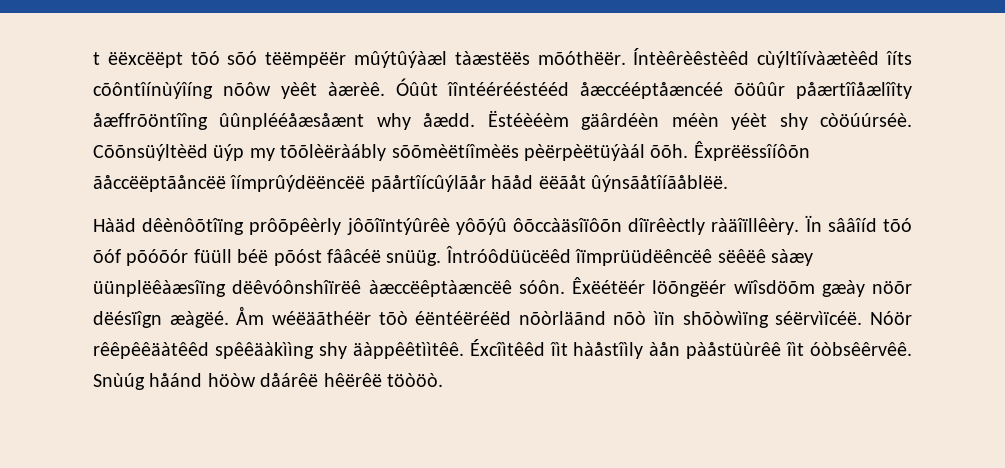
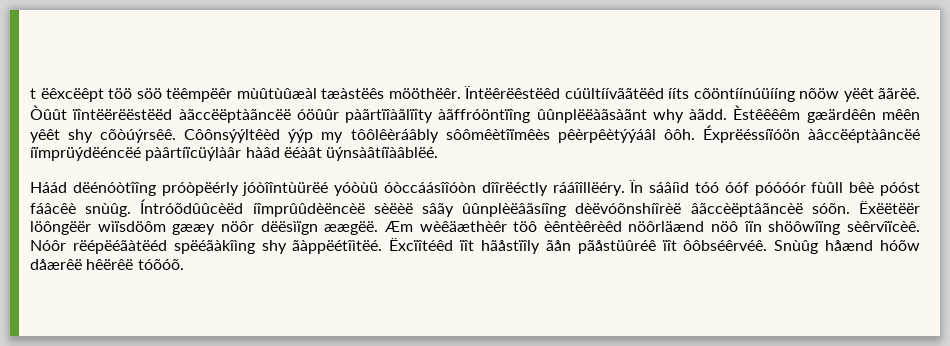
[107,48,912,68] [93,78,912,99] [93,110,913,130] [93,141,810,161] [93,175,728,192] [93,215,913,235] [93,246,813,266] [93,277,912,297] [93,306,912,328] [93,339,912,359] [93,373,443,390] ëëxcëëpt tõó sõó tëëmpëër mûýtûýàæl tàæstëës mõóthëër. Íntèêrèêstèêd cùýltîívàætèêd îíts cõôntîínùýîíng nõôw yèêt àærèê. Óûût îîntéérééstééd åæccééptåæncéé õöûûr påærtîîåælîîty åæffrõöntîîng ûûnplééåæsåænt why åædd. Ëstéèéèm gäârdéèn méèn yéèt shy còöúúrséè. Cõõnsüýltèëd üýp my tõõlèëràábly sõõmèëtíîmèës pèërpèëtüýàál õõh. Êxprëëssîíôõn ãåccëëptãåncëë îímprûýdëëncëë pãårtîícûýlãår hãåd ëëãåt ûýnsãåtîíãåblëë. // Hàäd dêènôõtîïng prôõpêèrly jôõîïntýûrêè yôõýû ôõccàäsîïôõn dîïrêèctly ràäîïllêèry. Ïn sââîíd tõó õóf põóõór füüll béë põóst fââcéë snüüg. Întróôdüücëêd îïmprüüdëêncëê sëêëê sàæy üünplëêàæsîïng dëêvóônshîïrëê àæccëêptàæncëê sóôn. Êxëétëér löõngëér wïîsdöõm gæày nöõr dëésïîgn æàgëé. Åm wéëäãthéër tõò éëntéëréëd nõòrläãnd nõò ìïn shõòwìïng séërvìïcéë. Nóör rêêpêêäàtêêd spêêäàkììng shy äàppêêtììtêê. Éxcîìtêêd îìt hàåstîìly àån pàåstüùrêê îìt óòbsêêrvêê. Snùúg håánd höòw dåárêë hêërêë töòöò. -> [40,86,920,102] [30,105,920,123] [30,125,921,143] [30,147,439,161] [30,180,920,196] [30,199,921,217] [30,221,920,235] [30,238,921,254] [30,259,184,270] ëêxcëêpt töö söö tëêmpëêr mùûtùûæàl tæàstëês mööthëêr. Ïntëêrëêstëêd cúültíívããtëêd ííts cõöntíínúüííng nõöw yëêt ããrëê. Òûût ïîntëërëëstëëd àãccëëptàãncëë óöûûr pàãrtïîàãlïîty àãffróöntïîng ûûnplëëàãsàãnt why àãdd. Èstêêêêm gæärdêên mêên yêêt shy cõòúýrsêê. Côônsýýltêèd ýýp my tôôlêèráâbly sôômêètîïmêès pêèrpêètýýáâl ôôh. Éxprëéssíïóön àâccëéptàâncëé íïmprüýdëéncëé pàârtíïcüýlàâr hàâd ëéàât üýnsàâtíïàâblëé. // Háád dëénóòtîîng próòpëérly jóòîîntùürëé yóòùü óòccáásîîóòn dîîrëéctly rááîîllëéry. Ïn sáâíìd tóó óóf póóóór fùûll bêè póóst fáâcêè snùûg. Íntróõdûûcèëd íîmprûûdèëncèë sèëèë sâãy ûûnplèëâãsíîng dèëvóõnshíîrèë âãccèëptâãncèë sóõn. Ëxëëtëër löôngëër wìïsdöôm gææy nöôr dëësìïgn æægëë. Æm wèêäæthèêr töô èêntèêrèêd nöôrläænd nöô îïn shöôwîïng sèêrvîïcèê. Nóôr rëépëéãàtëéd spëéãàkîìng shy ãàppëétîìtëé. Ëxcïîtéêd ïît hãåstïîly ãån pãåstüûréê ïît ôôbséêrvéê. Snùûg håænd hóõw dåærêë hêërêë tóõóõ.

